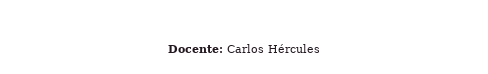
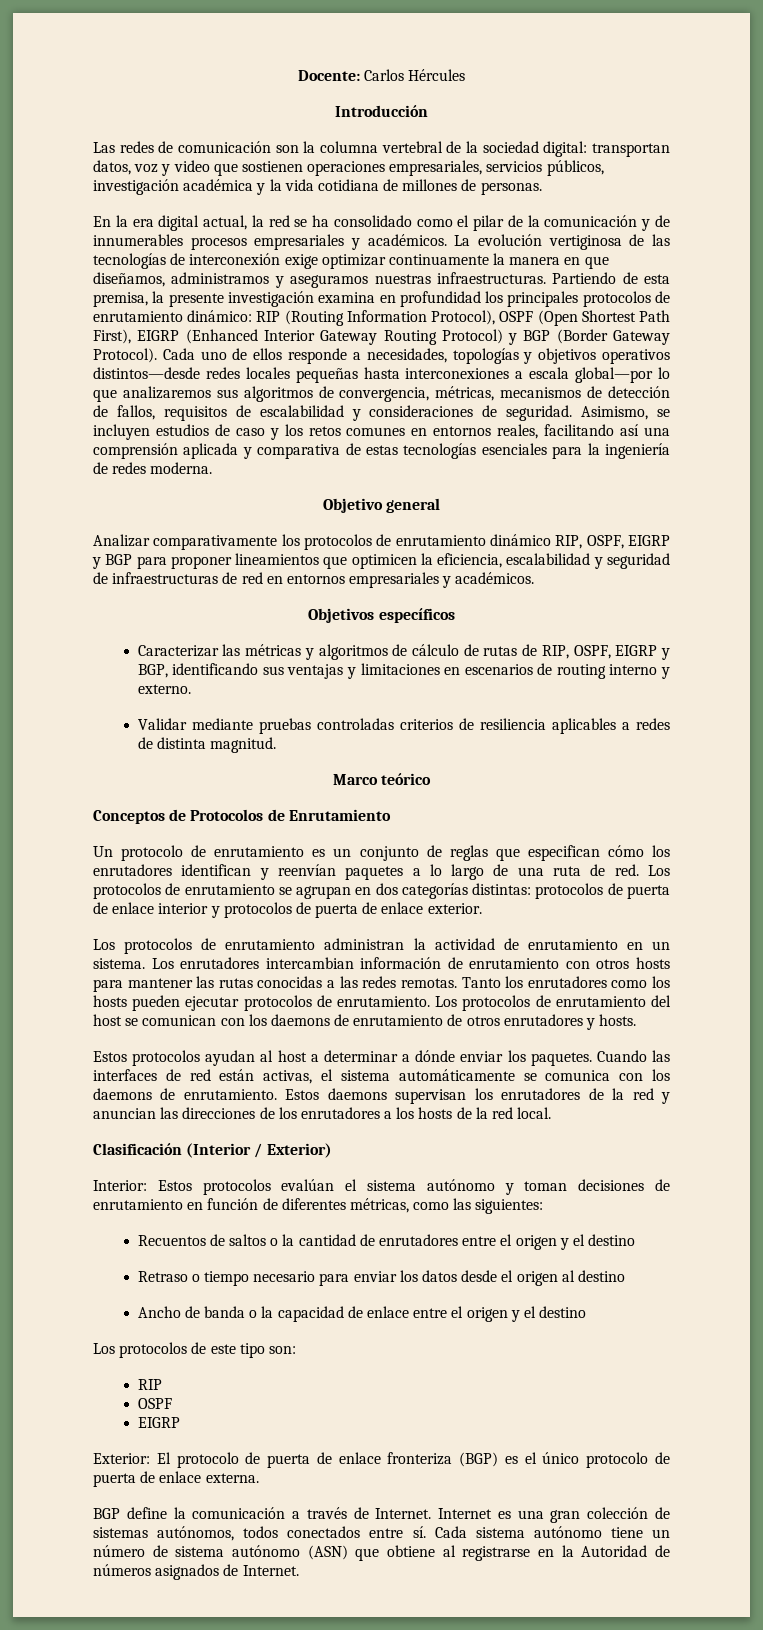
(320, 48) none -> [335,105,428,117] [93,141,671,157] [93,160,604,176] [93,179,542,195] [93,215,670,231] [93,234,670,250] [93,253,609,269] [93,272,670,288] [93,291,670,307] [93,310,670,326] [93,329,670,345] [93,348,670,364] [93,367,671,383] [93,386,671,402] [93,405,670,421] [93,424,670,440] [93,443,670,459] [93,462,213,474] [322,498,441,513] [93,534,670,550] [92,553,670,569] [93,572,535,588] [308,608,455,623] [137,644,670,660] [137,663,670,679] [137,684,191,694] [137,718,671,734] [137,737,277,753] [332,773,432,785] [93,809,391,824] [93,845,670,861] [93,864,670,880] [93,883,670,899] [93,902,482,918] [93,938,671,954] [93,957,670,969] [93,976,671,992] [93,995,671,1011] [93,1014,637,1030] [93,1050,670,1066] [93,1069,671,1084] [93,1088,671,1104] [93,1107,552,1119] [93,1143,332,1158] [93,1179,670,1195] [93,1198,544,1214] [137,1234,636,1250] [137,1270,625,1286] [137,1306,587,1322] [93,1342,296,1358] [137,1379,162,1390] [137,1398,172,1409] [137,1417,180,1428] [93,1452,670,1468] [93,1471,259,1487] [93,1507,670,1523] [93,1526,671,1541] [93,1545,671,1561] [93,1564,299,1580] // Introducción // Las redes de comunicación son la columna vertebral de la sociedad digital: transportan datos, voz y video que sostienen operaciones empresariales, servicios públicos, investigación académica y la vida cotidiana de millones de personas. // En la era digital actual, la red se ha consolidado como el pilar de la comunicación y de innumerables procesos empresariales y académicos. La evolución vertiginosa de las tecnologías de interconexión exige optimizar continuamente la manera en que diseñamos, administramos y aseguramos nuestras infraestructuras. Partiendo de esta premisa, la presente investigación examina en profundidad los principales protocolos de enrutamiento dinámico: RIP (Routing Information Protocol), OSPF (Open Shortest Path First), EIGRP (Enhanced Interior Gateway Routing Protocol) y BGP (Border Gateway Protocol). Cada uno de ellos responde a necesidades, topologías y objetivos operativos distintos—desde redes locales pequeñas hasta interconexiones a escala global—por lo que analizaremos sus algoritmos de convergencia, métricas, mecanismos de detección de fallos, requisitos de escalabilidad y consideraciones de seguridad. Asimismo, se incluyen estudios de caso y los retos comunes en entornos reales, facilitando así una comprensión aplicada y comparativa de estas tecnologías esenciales para la ingeniería de redes moderna. // Objetivo general // Analizar comparativamente los protocolos de enrutamiento dinámico RIP, OSPF, EIGRP y BGP para proponer lineamientos que optimicen la eficiencia, escalabilidad y seguridad de infraestructuras de red en entornos empresariales y académicos. // Objetivos específicos // Caracterizar las métricas y algoritmos de cálculo de rutas de RIP, OSPF, EIGRP y BGP, identificando sus ventajas y limitaciones en escenarios de routing interno y externo. // Validar mediante pruebas controladas criterios de resiliencia aplicables a redes de distinta magnitud. // Marco teórico // Conceptos de Protocolos de Enrutamiento // Un protocolo de enrutamiento es un conjunto de reglas que especifican cómo los enrutadores identifican y reenvían paquetes a lo largo de una ruta de red. Los protocolos de enrutamiento se agrupan en dos categorías distintas: protocolos de puerta de enlace interior y protocolos de puerta de enlace exterior. // Los protocolos de enrutamiento administran la actividad de enrutamiento en un sistema. Los enrutadores intercambian información de enrutamiento con otros hosts para mantener las rutas conocidas a las redes remotas. Tanto los enrutadores como los hosts pueden ejecutar protocolos de enrutamiento. Los protocolos de enrutamiento del host se comunican con los daemons de enrutamiento de otros enrutadores y hosts. // Estos protocolos ayudan al host a determinar a dónde enviar los paquetes. Cuando las interfaces de red están activas, el sistema automáticamente se comunica con los daemons de enrutamiento. Estos daemons supervisan los enrutadores de la red y anuncian las direcciones de los enrutadores a los hosts de la red local. // Clasificación (Interior / Exterior) // Interior: Estos protocolos evalúan el sistema autónomo y toman decisiones de enrutamiento en función de diferentes métricas, como las siguientes: // Recuentos de saltos o la cantidad de enrutadores entre el origen y el destino // Retraso o tiempo necesario para enviar los datos desde el origen al destino // Ancho de banda o la capacidad de enlace entre el origen y el destino // Los protocolos de este tipo son: // RIP // OSPF // EIGRP // Exterior: El protocolo de puerta de enlace fronteriza (BGP) es el único protocolo de puerta de enlace externa. // BGP define la comunicación a través de Internet. Internet es una gran colección de sistemas autónomos, todos conectados entre sí. Cada sistema autónomo tiene un número de sistema autónomo (ASN) que obtiene al registrarse en la Autoridad de números asignados de Internet.

